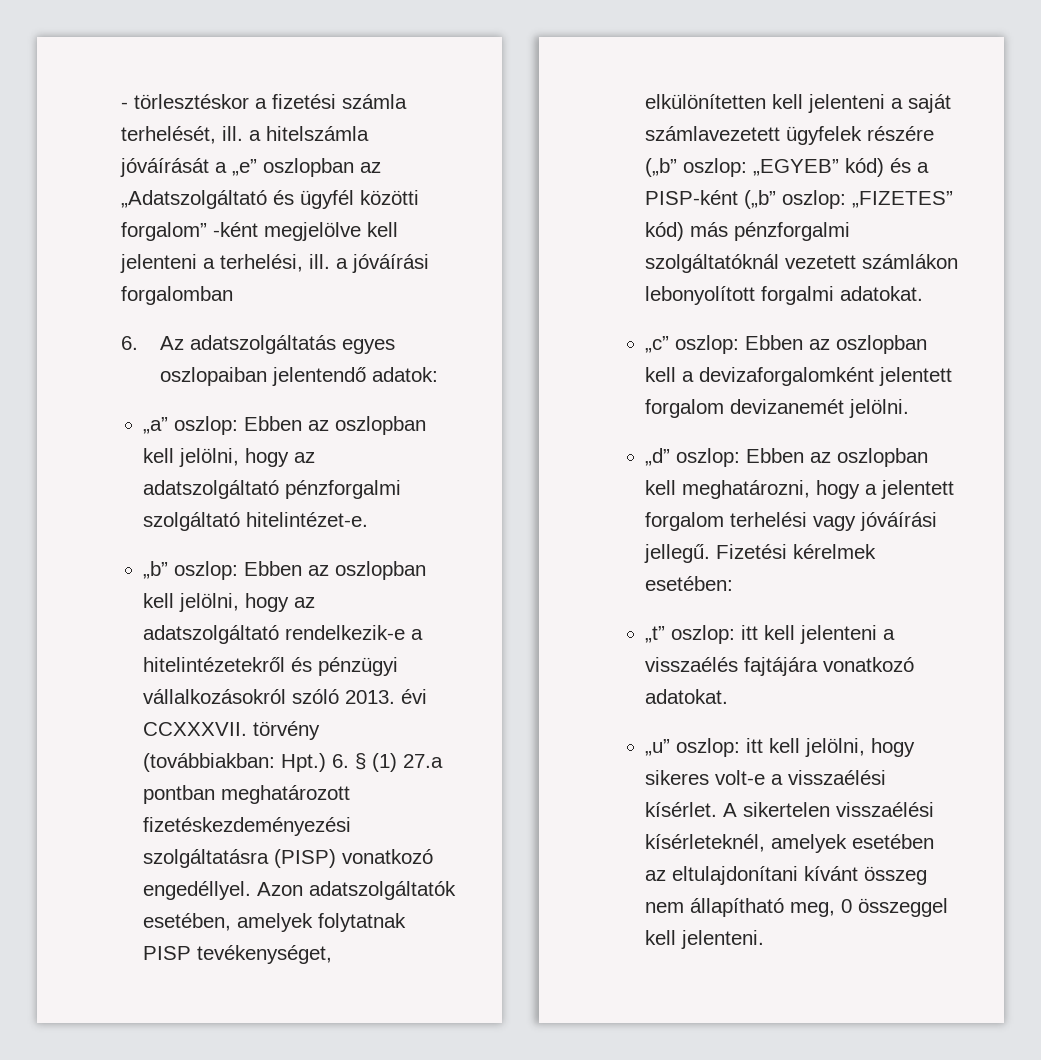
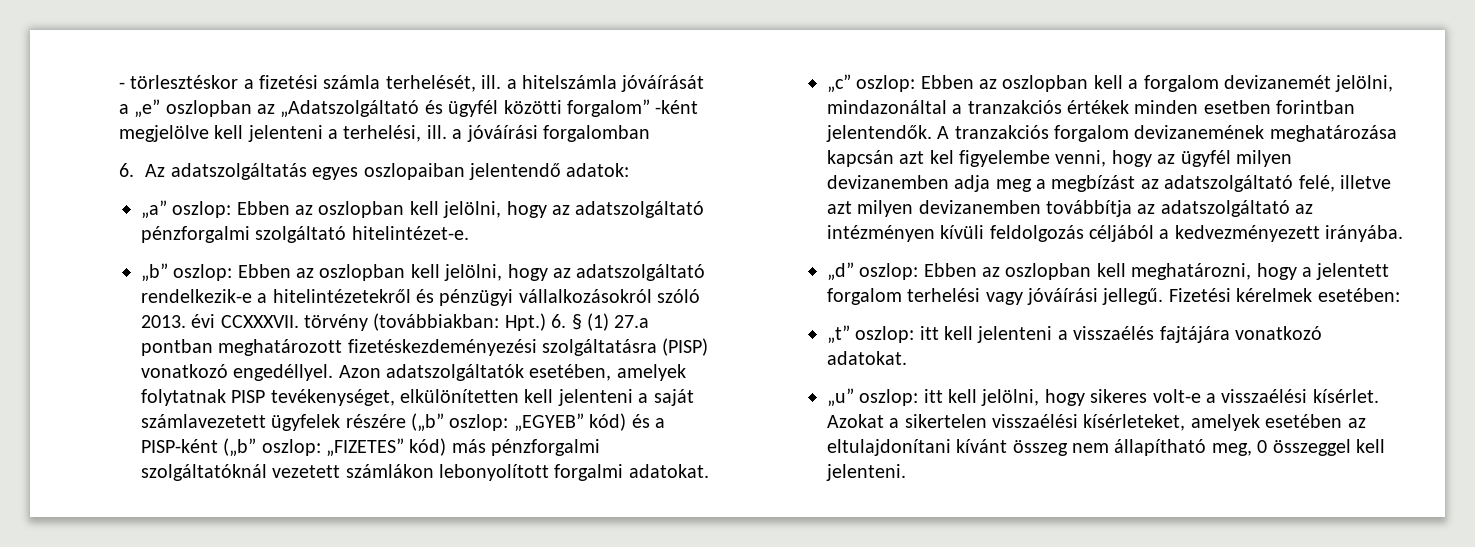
[699,367,953,386] [645,399,910,418] devizaforgalomként jelentett forgalom devizanemét jelölni. -> [1143,75,1394,92] [826,100,1356,114] [825,125,1397,142] [826,150,1292,167] [826,175,1391,192] [826,200,1314,217] [826,225,1404,242] forgalom devizanemét jelölni, mindazonáltal a tranzakciós értékek minden esetben forintban jelentendők. A tranzakciós forgalom devizanemének meghatározása kapcsán azt kel figyelembe venni, hogy az ügyfél milyen devizanemben adja meg a megbízást az adatszolgáltató felé, illetve azt milyen devizanemben továbbítja az adatszolgáltató az intézményen kívüli feldolgozás céljából a kedvezményezett irányába.
[723,803,738,817] A -> [826,414,900,428] Azokat a
[645,834,766,852] kísérleteknél, -> [1083,414,1186,431] kísérleteket,

